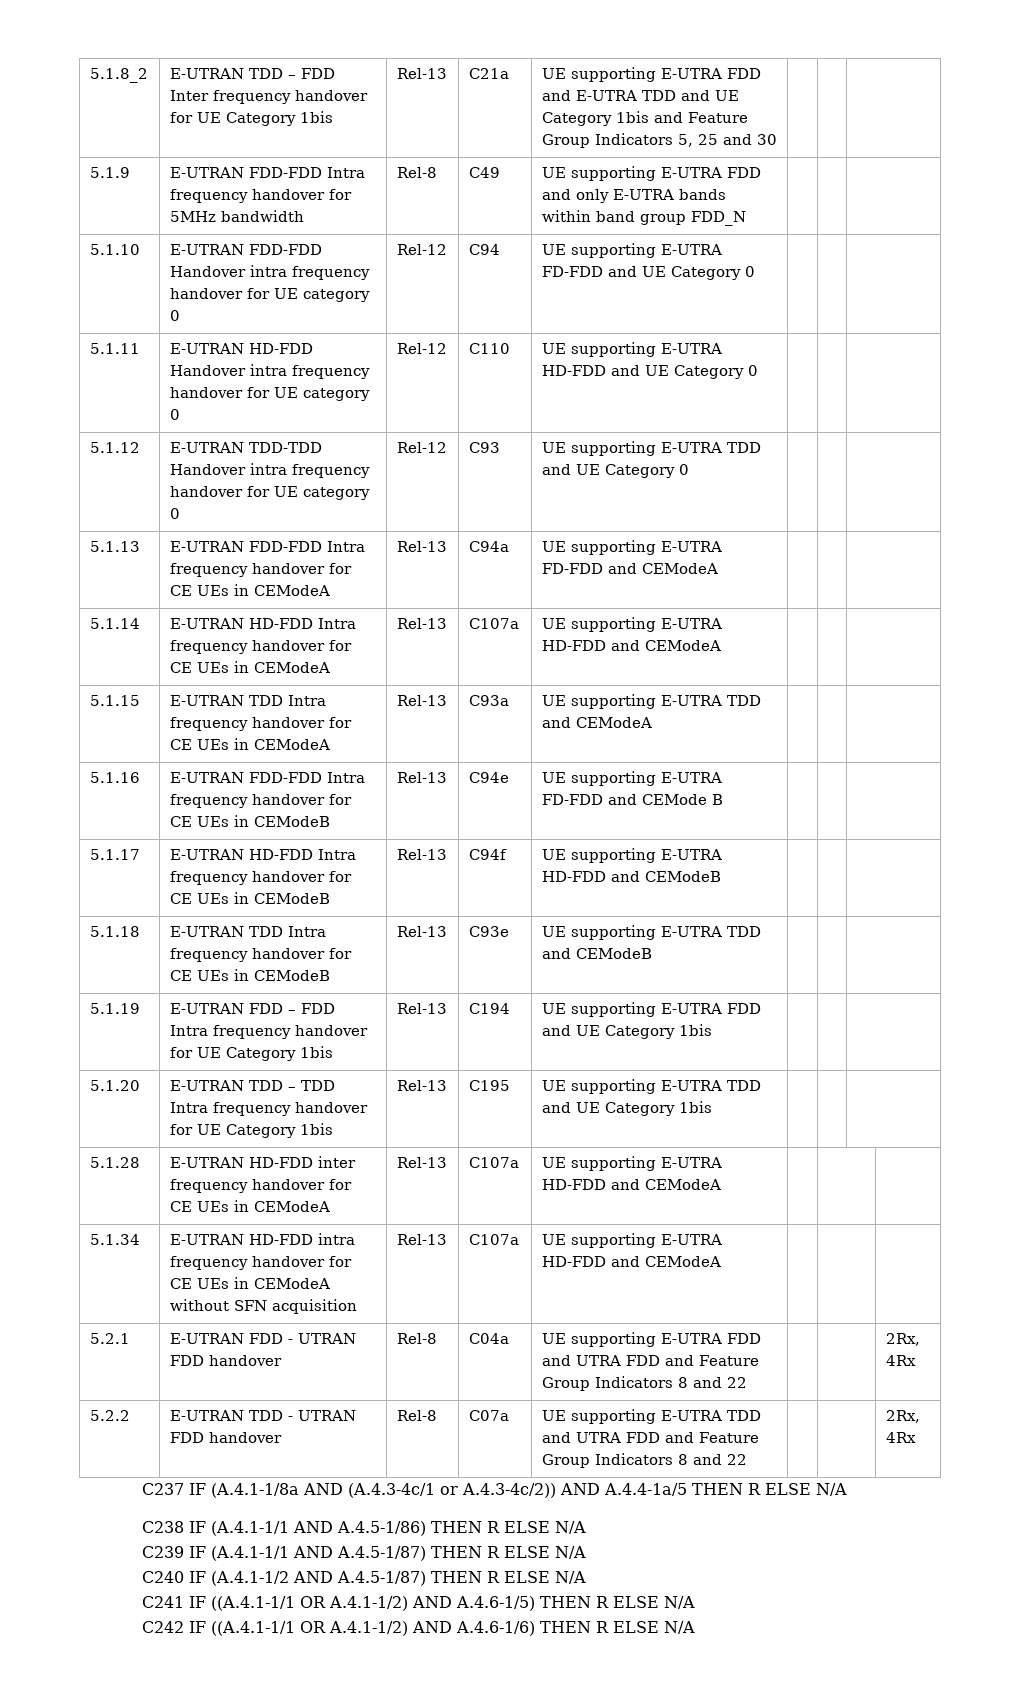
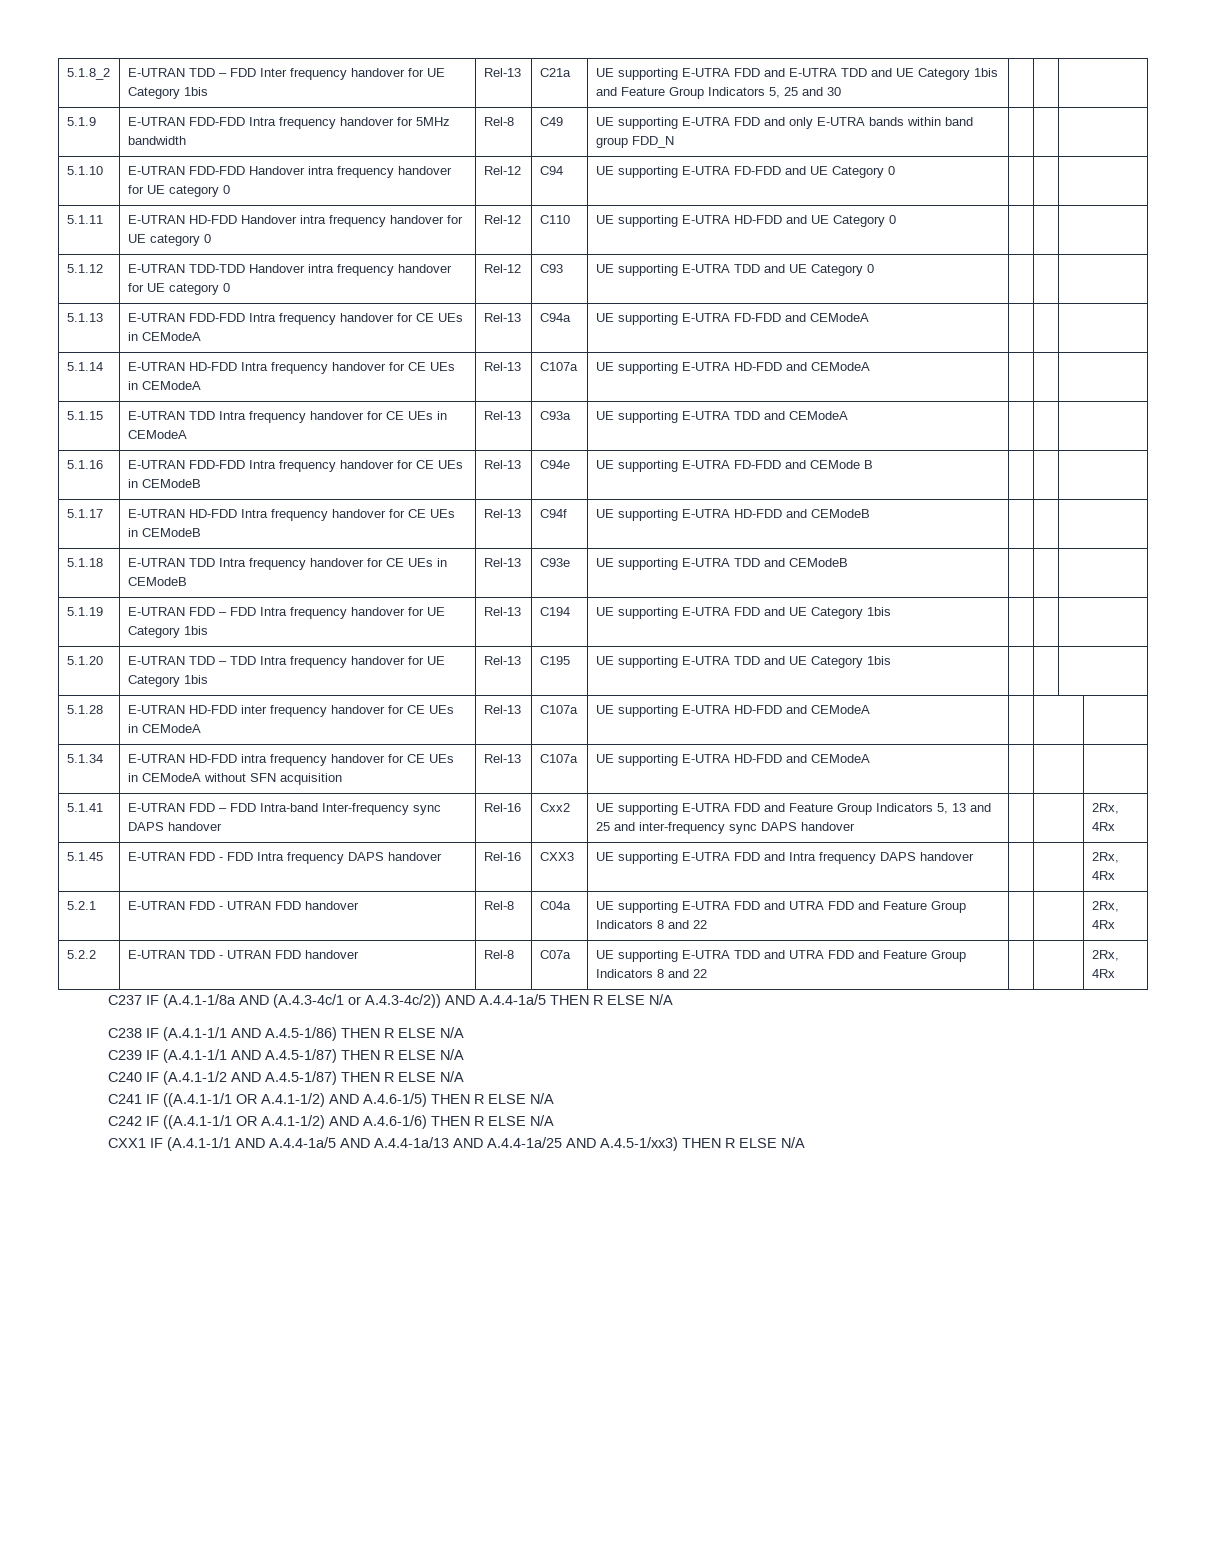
(721, 1261) none -> [66,803,103,812] [127,803,441,815] [127,822,222,831] [483,803,521,812] [539,803,570,812] [595,803,991,815] [595,822,855,834] [1091,803,1119,814] [1091,822,1115,831] [66,852,103,861] [127,852,442,864] [483,852,521,861] [539,852,574,861] [595,852,974,864] [1091,852,1119,863] [1091,871,1115,880] // 5.1.41 | E-UTRAN FDD – FDD Intra-band Inter-frequency sync DAPS handover | Rel-16 | Cxx2 | UE supporting E-UTRA FDD and Feature Group Indicators 5, 13 and 25 and inter-frequency sync DAPS handover | | | 2Rx, 4Rx // 5.1.45 | E-UTRAN FDD - FDD Intra frequency DAPS handover | Rel-16 | CXX3 | UE supporting E-UTRA FDD and Intra frequency DAPS handover | | | 2Rx, 4Rx
(696, 1627) none -> [107,1137,805,1151] // CXX1 IF (A.4.1-1/1 AND A.4.4-1a/5 AND A.4.4-1a/13 AND A.4.4-1a/25 AND A.4.5-1/xx3) THEN R ELSE N/A

